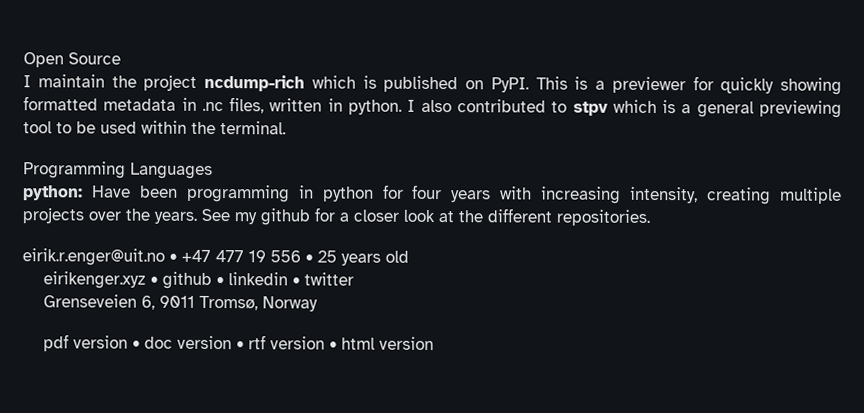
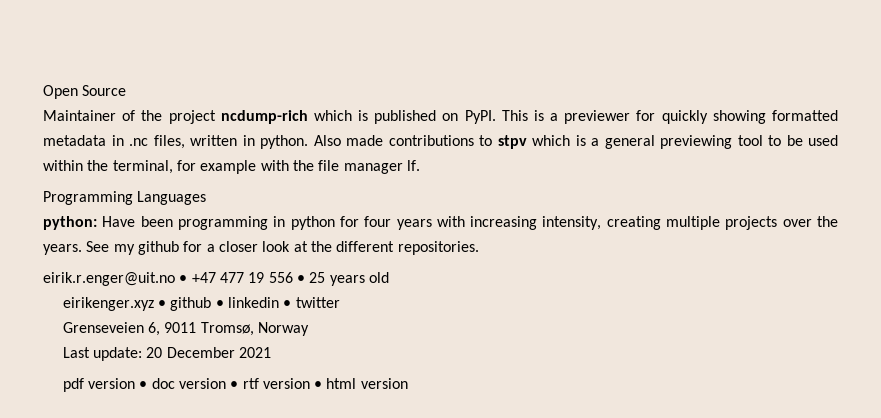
[23,74,105,88] I maintain -> [43,110,136,121] Maintainer of
[407,99,546,113] I also contributed -> [313,135,474,146] Also made contributions
[220,121,286,135] terminal. -> [112,160,420,174] terminal, for example with the file manager lf.
(319, 304) none -> [62,347,271,361] // Last update: 20 December 2021

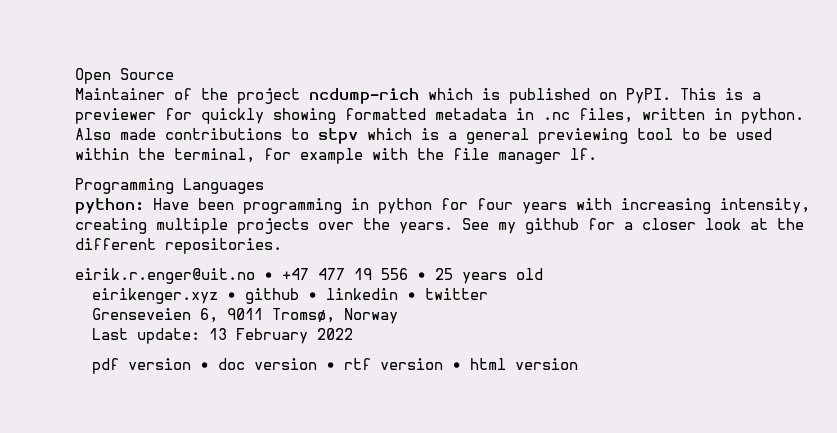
[146,347,271,358] 20 December 2021 -> [208,328,353,344] 13 February 2022

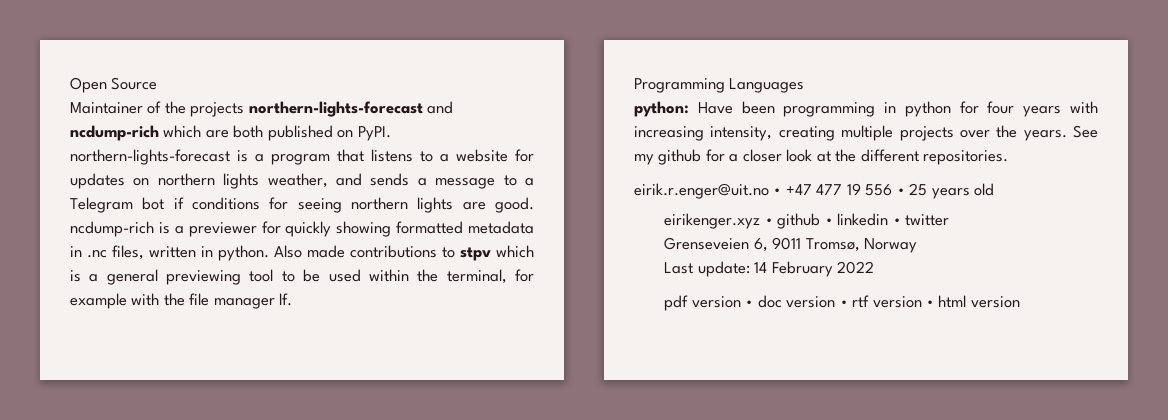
[237,88,716,104] project ncdump-rich which is published on PyPI. This -> [190,101,454,117] [70,125,391,141] [70,149,534,165] [70,173,534,189] [70,197,534,213] [70,221,154,237] projects northern-lights-forecast and ncdump-rich which are both published on PyPI. northern-lights-forecast is a program that listens to a website for updates on northern lights weather, and sends a message to a Telegram bot if conditions for seeing northern lights are good. ncdump-rich
[208,328,227,340] 13 -> [754,262,768,273] 14

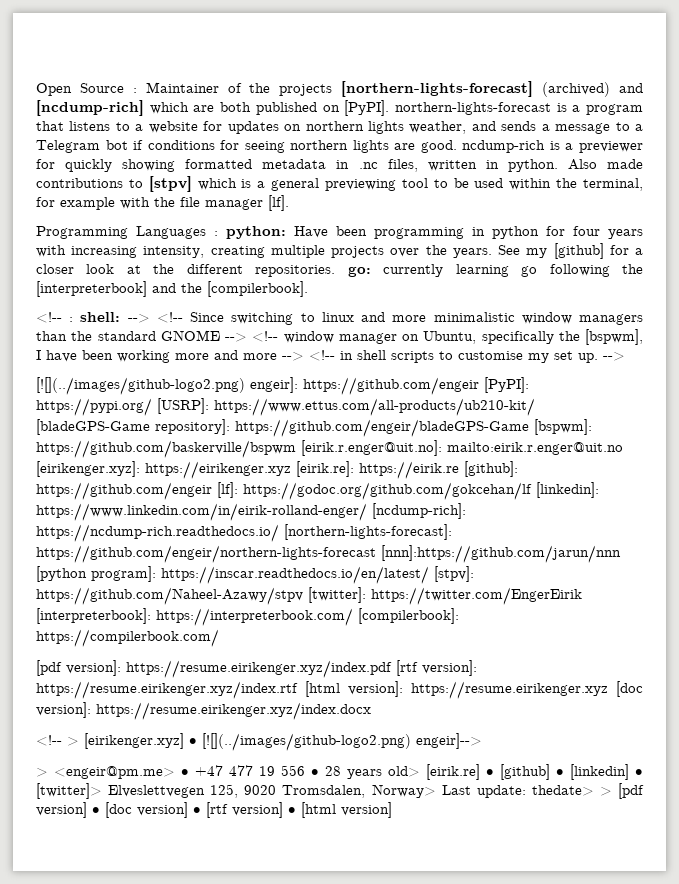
(158, 83) // -> [132,88,137,93] :
[248,101,454,117] [70,125,159,141] northern-lights-forecast and ncdump-rich -> [341,81,643,97] [36,100,144,116] [northern-lights-forecast] (archived) and [ncdump-rich]
[357,126,391,141] PyPI. -> [344,100,390,116] [PyPI].
[460,247,491,261] stpv -> [148,176,192,192] [stpv]
[279,293,293,306] lf. -> [268,195,289,211] [lf].
(805, 85) // -> [214,231,218,236] :
[658,149,702,165] github -> [553,243,604,259] [github]
[634,183,769,199] // eirik.r.enger@uit.no -> [347,264,643,277] [36,281,308,297] [36,312,643,325] [36,329,643,345] [36,350,625,363] [36,377,529,395] [36,398,535,416] [36,419,592,437] [36,440,623,458] [36,461,518,479] [36,482,599,500] [36,503,466,521] [36,524,452,542] [36,545,621,563] [36,566,474,584] [36,587,582,605] [36,608,459,626] [36,629,219,647] [36,660,477,678] [36,681,643,699] [36,702,371,720] [36,733,482,751] [36,766,175,779] go: currently learning go following the [interpreterbook] and the [compilerbook]. // <!-- : shell: --> <!-- Since switching to linux and more minimalistic window managers than the standard GNOME --> <!-- window manager on Ubuntu, specifically the [bspwm], I have been working more and more --> <!-- in shell scripts to customise my set up. --> // [![](../images/github-logo2.png) engeir]: https://github.com/engeir [PyPI]: https://pypi.org/ [USRP]: https://www.ettus.com/all-products/ub210-kit/ [bladeGPS-Game repository]: https://github.com/engeir/bladeGPS-Game [bspwm]: https://github.com/baskerville/bspwm [eirik.r.enger@uit.no]: mailto:eirik.r.enger@uit.no [eirikenger.xyz]: https://eirikenger.xyz [eirik.re]: https://eirik.re [github]: https://github.com/engeir [lf]: https://godoc.org/github.com/gokcehan/lf [linkedin]: https://www.linkedin.com/in/eirik-rolland-enger/ [ncdump-rich]: https://ncdump-rich.readthedocs.io/ [northern-lights-forecast]: https://github.com/engeir/northern-lights-forecast [nnn]:https://github.com/jarun/nnn [python program]: https://inscar.readthedocs.io/en/latest/ [stpv]: https://github.com/Naheel-Azawy/stpv [twitter]: https://twitter.com/EngerEirik [interpreterbook]: https://interpreterbook.com/ [compilerbook]: https://compilerbook.com/ // [pdf version]: https://resume.eirikenger.xyz/index.pdf [rtf version]: https://resume.eirikenger.xyz/index.rtf [html version]: https://resume.eirikenger.xyz [doc version]: https://resume.eirikenger.xyz/index.docx // <!-- > [eirikenger.xyz] • [![](../images/github-logo2.png) engeir]--> // > <engeir@pm.me>
[909,183,995,199] [664,213,950,229] [664,237,918,253] [664,261,875,277] [664,295,1020,311] 25 years old // eirikenger.xyz • github • linkedin • twitter // Grenseveien 6, 9011 Tromsø, Norway // Last update: 14 February 2022 // pdf version • doc version • rtf version • html version -> [325,764,643,780] [36,783,645,799] [36,802,392,818] 28 years old> [eirik.re] • [github] • [linkedin] • [twitter]> Elveslettvegen 125, 9020 Tromsdalen, Norway> Last update: thedate> > [pdf version] • [doc version] • [rtf version] • [html version]

